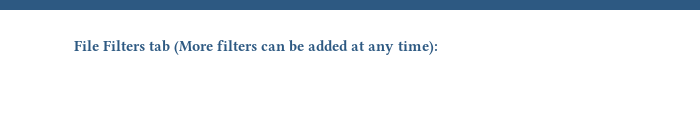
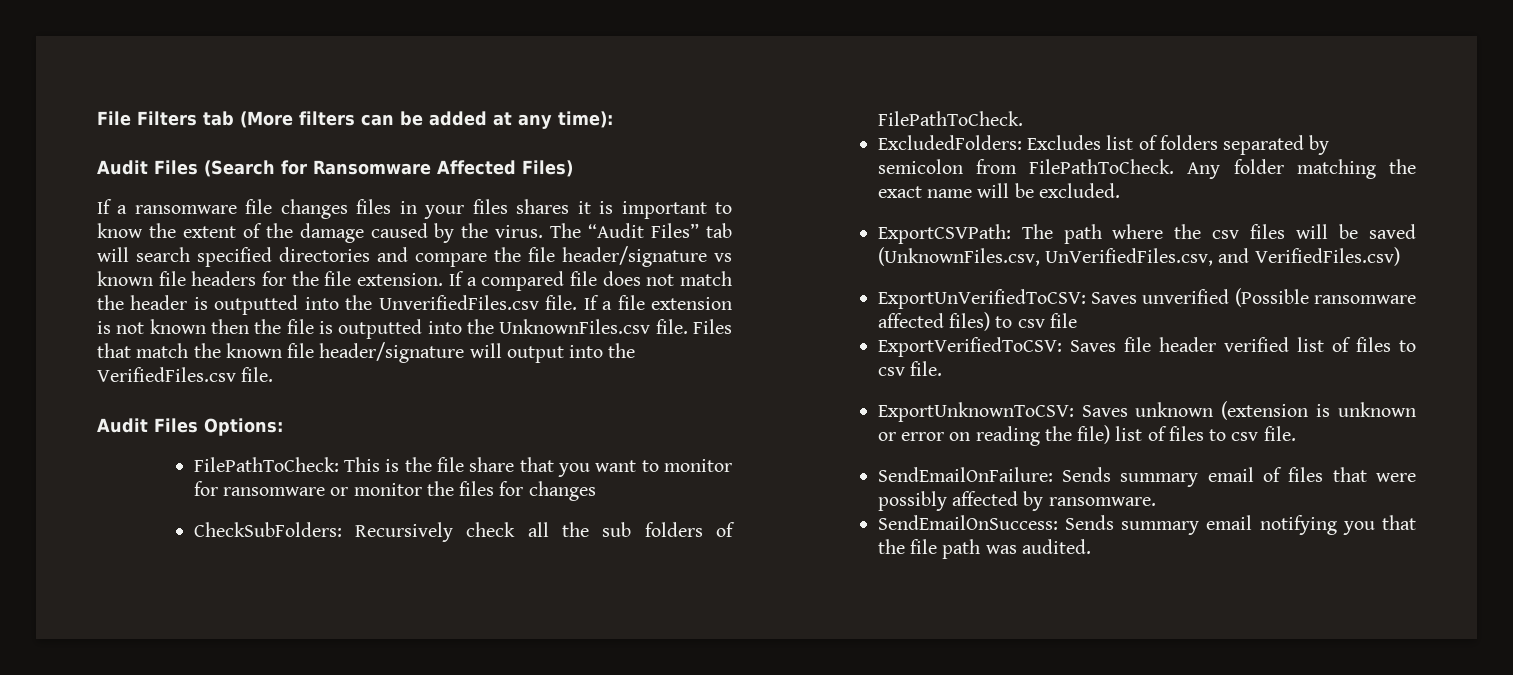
(438, 48) none -> [97,160,573,177] [97,199,732,219] [97,223,732,243] [97,246,732,267] [97,271,732,291] [97,295,732,315] [97,319,732,339] [97,342,636,363] [97,367,274,382] [97,418,283,436] [193,457,732,477] [193,481,596,501] [193,522,736,542] [877,111,1023,126] [877,135,1330,155] [877,159,1416,179] [877,183,1120,198] [877,224,1416,244] [877,247,1400,266] [877,288,1416,309] [877,312,1077,331] [877,337,1416,357] [877,361,942,376] [877,401,1416,422] [877,425,1296,446] [877,467,1416,487] [877,491,1156,511] [877,515,1416,535] [877,539,1091,559] // Audit Files (Search for Ransomware Affected Files) // If a ransomware file changes files in your files shares it is important to know the extent of the damage caused by the virus. The “Audit Files” tab will search specified directories and compare the file header/signature vs known file headers for the file extension. If a compared file does not match the header is outputted into the UnverifiedFiles.csv file. If a file extension is not known then the file is outputted into the UnknownFiles.csv file. Files that match the known file header/signature will output into the VerifiedFiles.csv file. // Audit Files Options: // FilePathToCheck: This is the file share that you want to monitor for ransomware or monitor the files for changes // CheckSubFolders: Recursively check all the sub folders of FilePathToCheck. // ExcludedFolders: Excludes list of folders separated by semicolon from FilePathToCheck. Any folder matching the exact name will be excluded. // ExportCSVPath: The path where the csv files will be saved (UnknownFiles.csv, UnVerifiedFiles.csv, and VerifiedFiles.csv) // ExportUnVerifiedToCSV: Saves unverified (Possible ransomware affected files) to csv file // ExportVerifiedToCSV: Saves file header verified list of files to csv file. // ExportUnknownToCSV: Saves unknown (extension is unknown or error on reading the file) list of files to csv file. // SendEmailOnFailure: Sends summary email of files that were possibly affected by ransomware. // SendEmailOnSuccess: Sends summary email notifying you that the file path was audited.

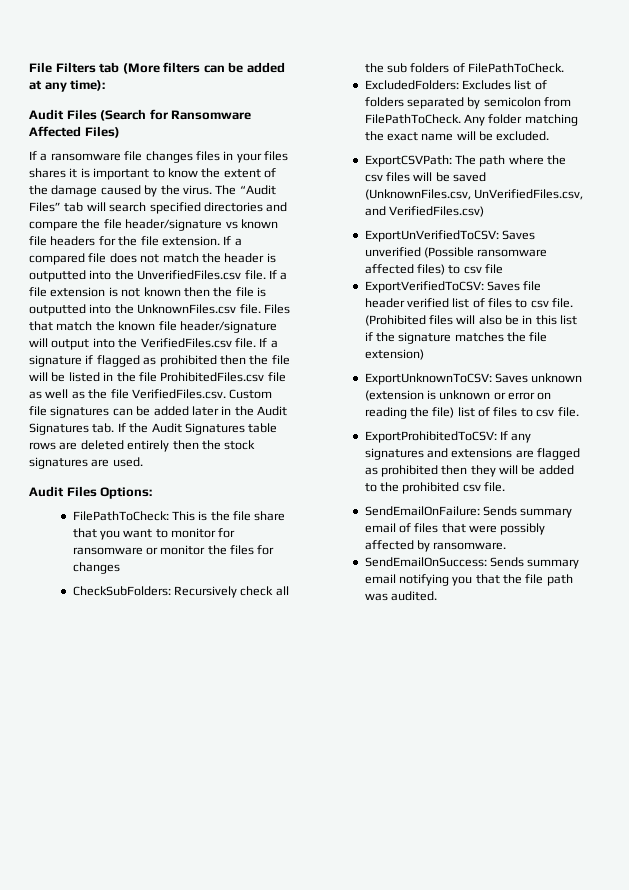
(274, 374) none -> [259,338,278,348] [29,355,290,367] [29,372,286,382] [29,389,273,399] [29,406,287,418] [29,423,278,435] [29,440,256,452] [29,457,143,469] If a signature if flagged as prohibited then the file will be listed in the file ProhibitedFiles.csv file as well as the file VerifiedFiles.csv. Custom file signatures can be added later in the Audit Signatures tab. If the Audit Signatures table rows are deleted entirely then the stock signatures are used.
(942, 368) none -> [364,315,578,326] [364,332,548,344] [364,349,424,360] (Prohibited files will also be in this list if the signature matches the file extension)
(1296, 433) none -> [364,431,532,443] [364,448,581,460] [364,465,574,477] [364,482,506,494] // ExportProhibitedToCSV: If any signatures and extensions are flagged as prohibited then they will be added to the prohibited csv file.

